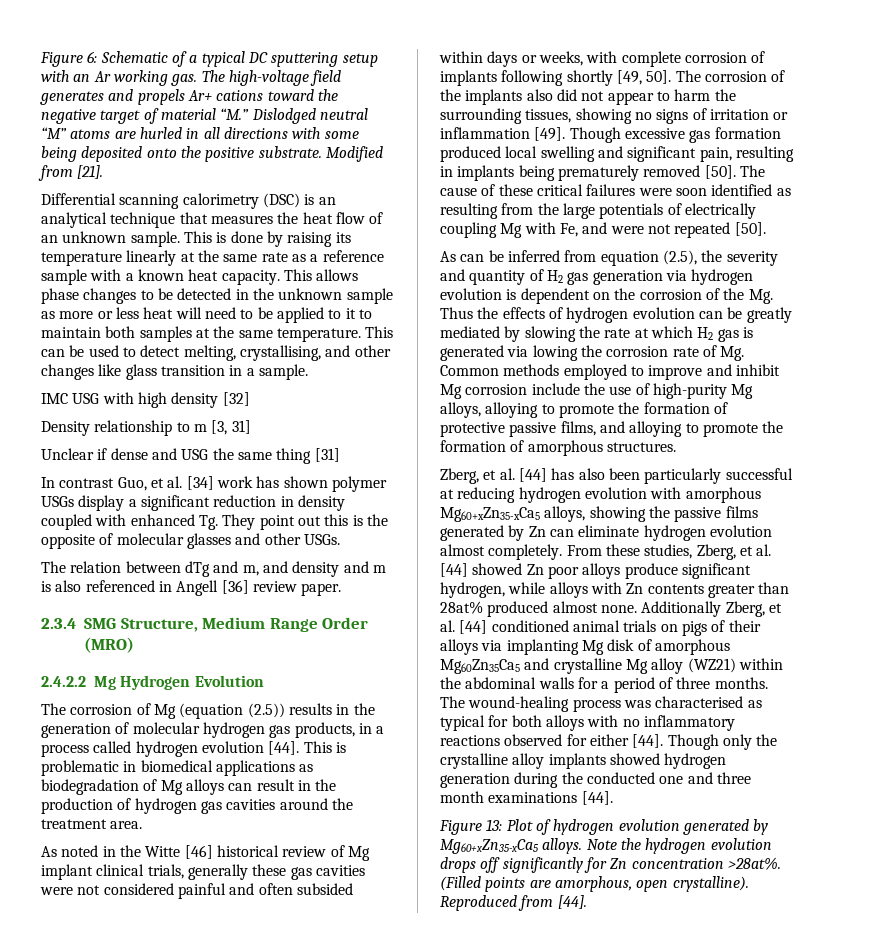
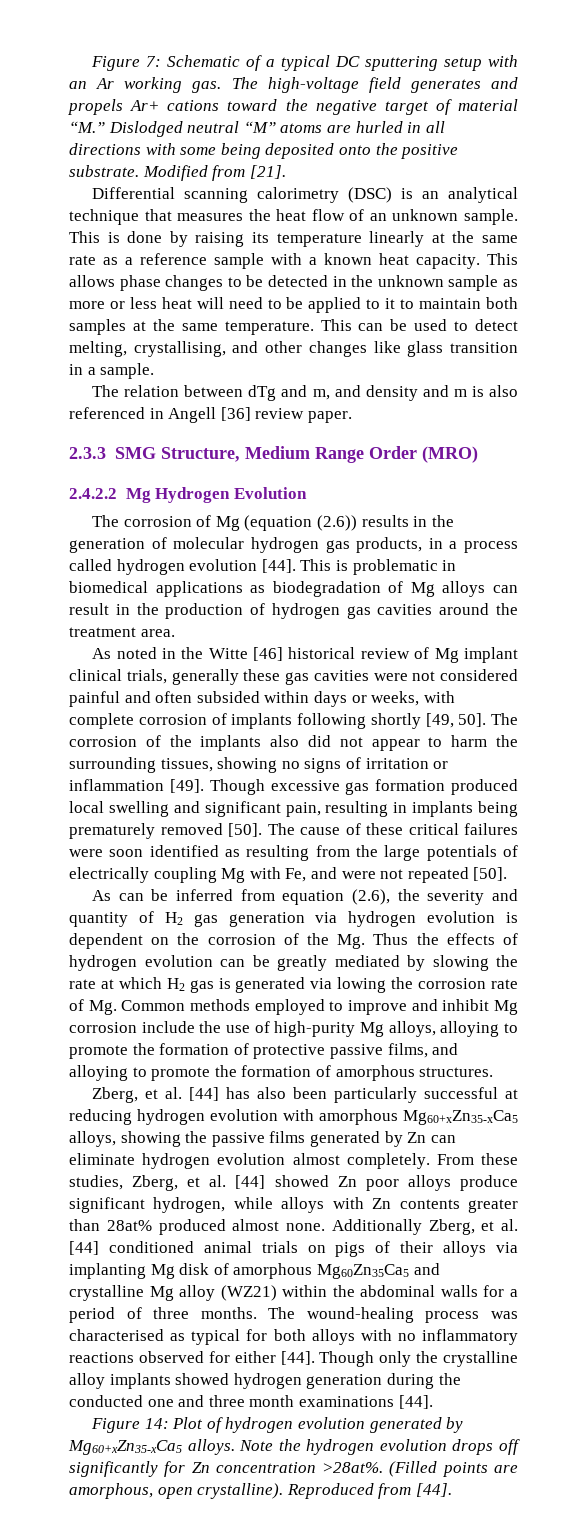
[40,51,98,67] Figure 6: -> [91,56,162,71] Figure 7:
[41,392,250,408] [41,420,251,436] [41,448,340,464] [41,476,387,492] [41,495,345,511] [41,514,388,530] [41,533,340,549] // IMC USG with high density [32] // Density relationship to m [3, 31] // Unclear if dense and USG the same thing [31] // In contrast Guo, et al. [34] work has shown polymer USGs display a significant reduction in density coupled with enhanced Tg. They point out this is the opposite of molecular glasses and other USGs. -> (155, 371) none
[41,618,76,629] 2.3.4 -> [69,447,106,459] 2.3.3
[247,703,285,718] (2.5)) -> [317,515,358,531] (2.6))
[662,250,697,265] (2.5), -> [352,889,391,905] (2.6),
[486,819,503,831] 13: -> [144,1418,169,1429] 14:

